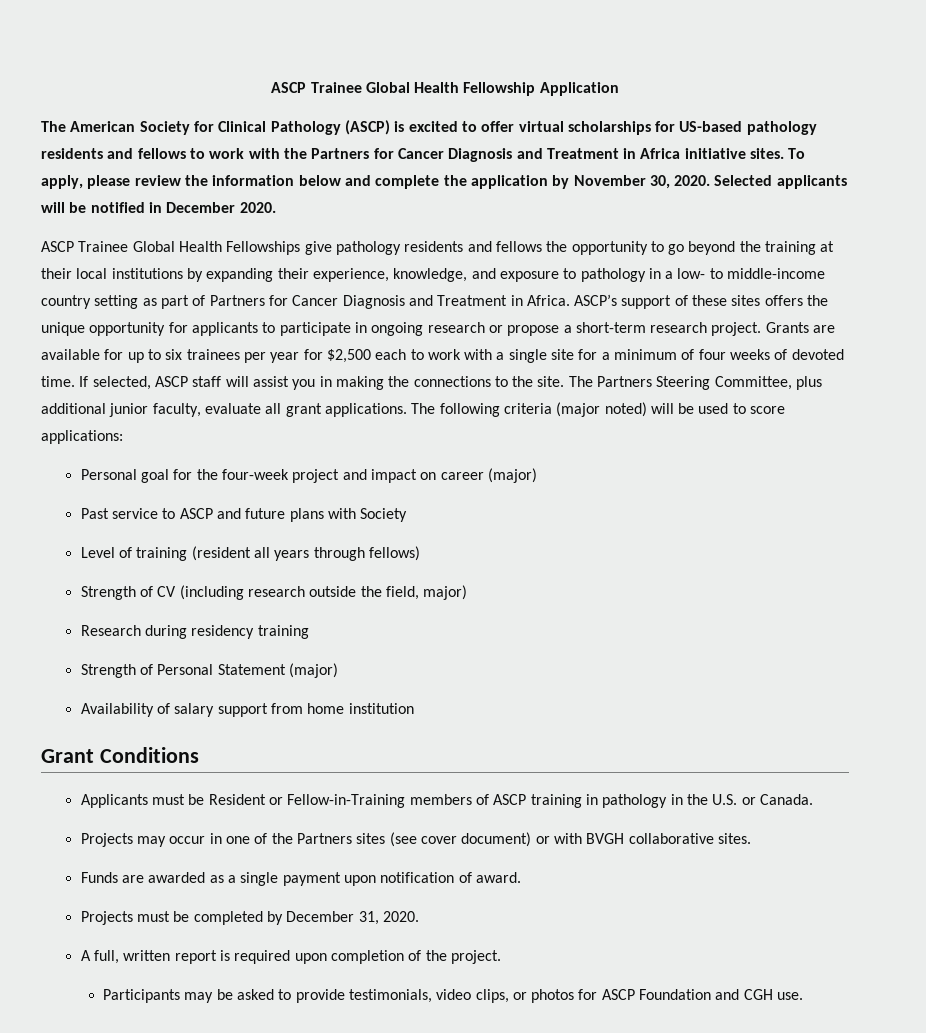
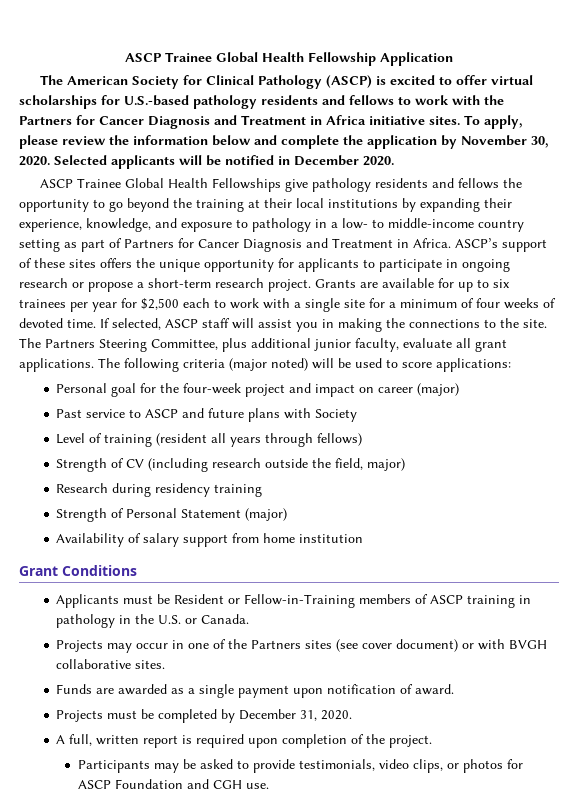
[679,121,743,132] US-based -> [124,95,189,106] U.S.-based

